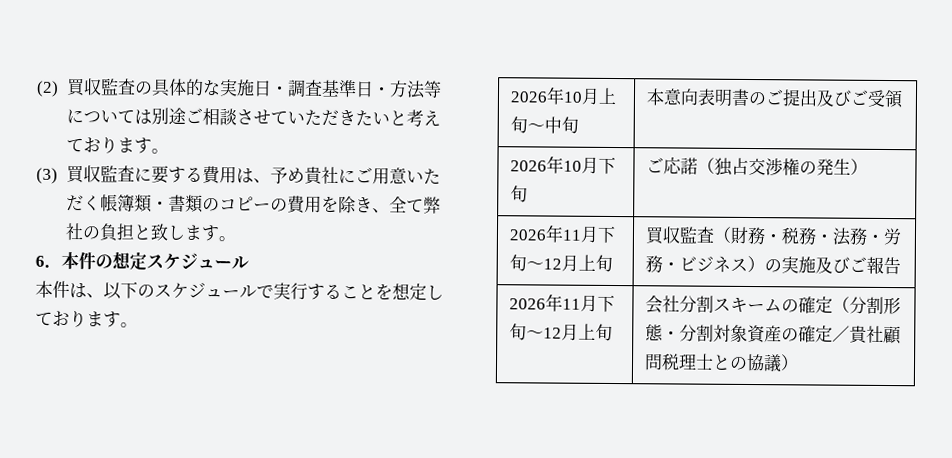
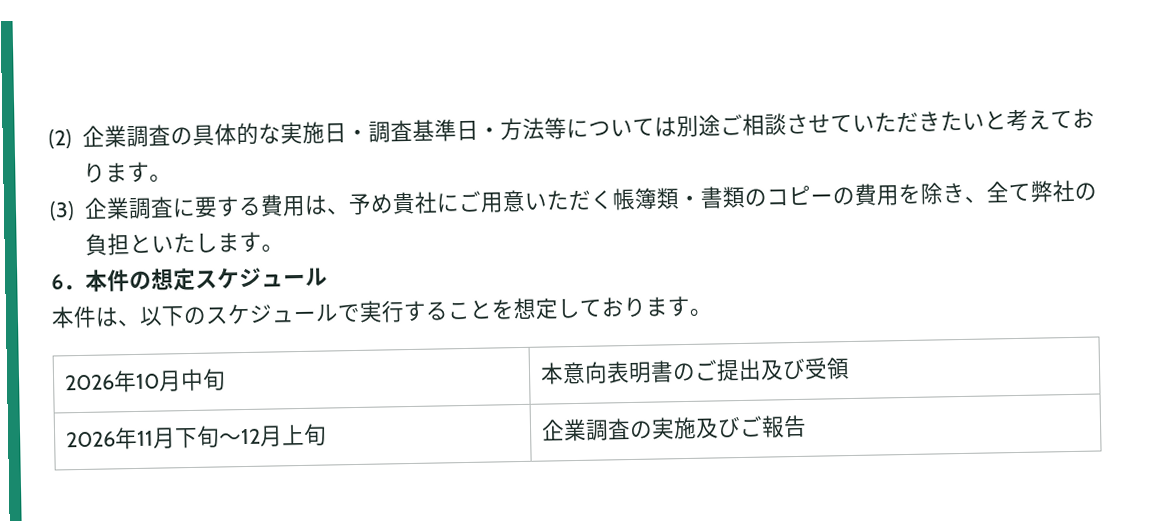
[65,77,119,97] 買収監 -> [81,125,149,148] 企業調
[65,164,118,184] 買収監 -> [83,197,152,220] 企業調
[149,223,169,241] 致 -> [150,232,196,254] いた
[597,87,617,105] [509,116,545,134] 上旬〜 -> (183, 381) none
[849,89,869,106] ご -> (807, 368) none
[509,155,616,175] [509,185,528,203] [645,157,868,176] [508,224,616,244] [508,254,613,273] [644,226,902,246] [644,255,901,275] [508,293,615,313] [508,323,613,342] [644,295,901,315] [644,324,902,345] [643,353,799,373] // 2026年10月下旬 | ご応諾（独占交渉権の発生） // 2026年11月下旬〜12月上旬 | 買収監査（財務・税務・法務・労務・ビジネス）の実施及びご報告 // 2026年11月下旬〜12月上旬 | 会社分割スキームの確定（分割形態・分割対象資産の確定／貴社顧問税理士との協議） -> [66,423,328,450] [541,414,808,442] // 2026年11月下旬～12月上旬 | 企業調査の実施及びご報告

